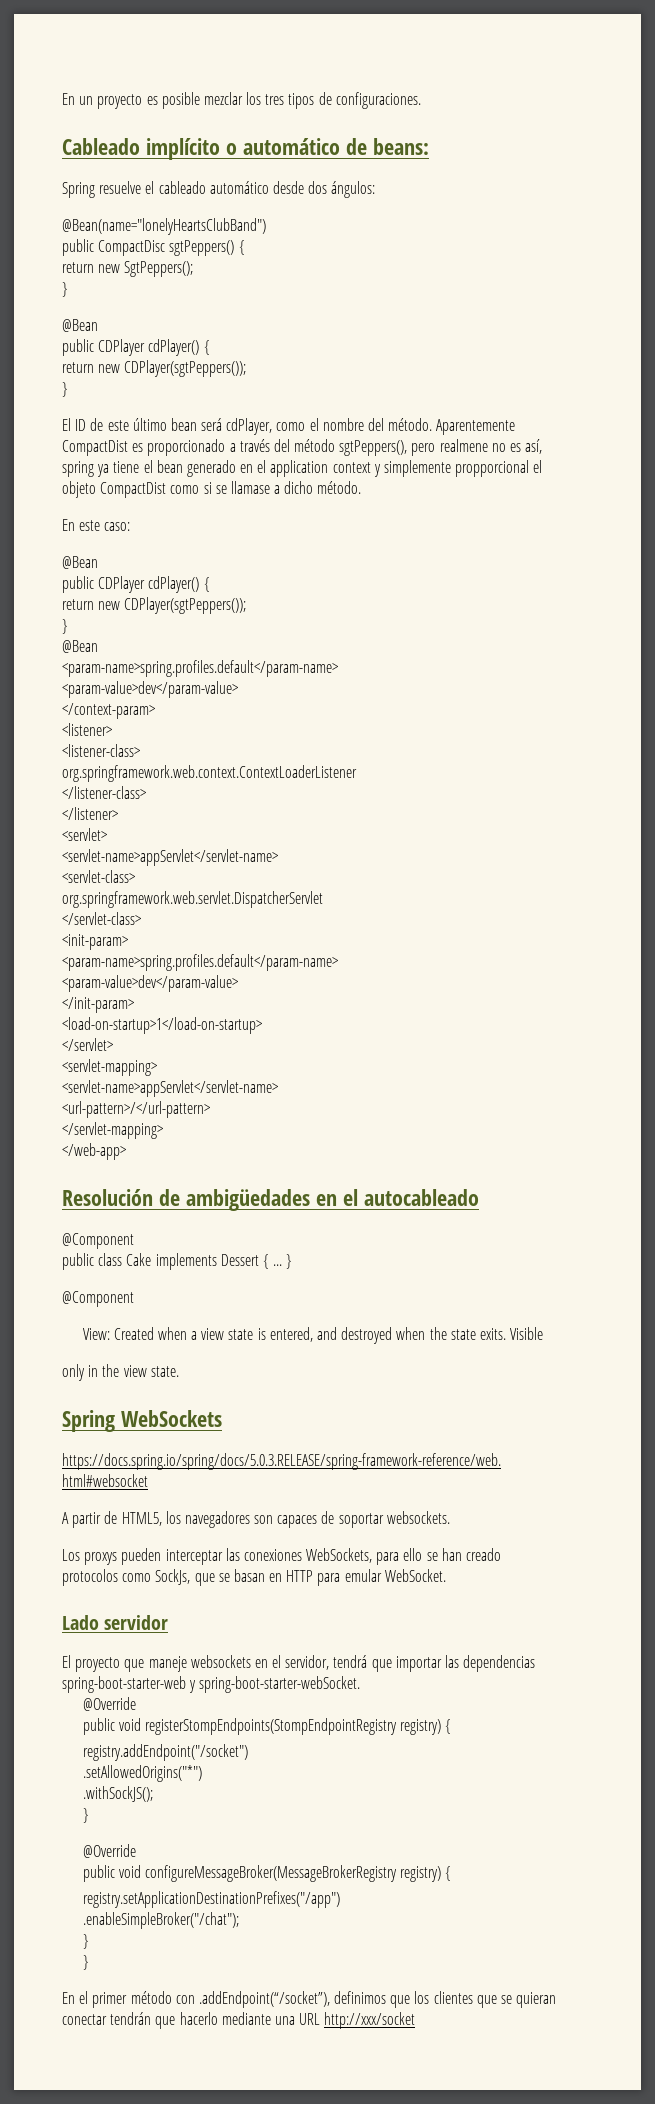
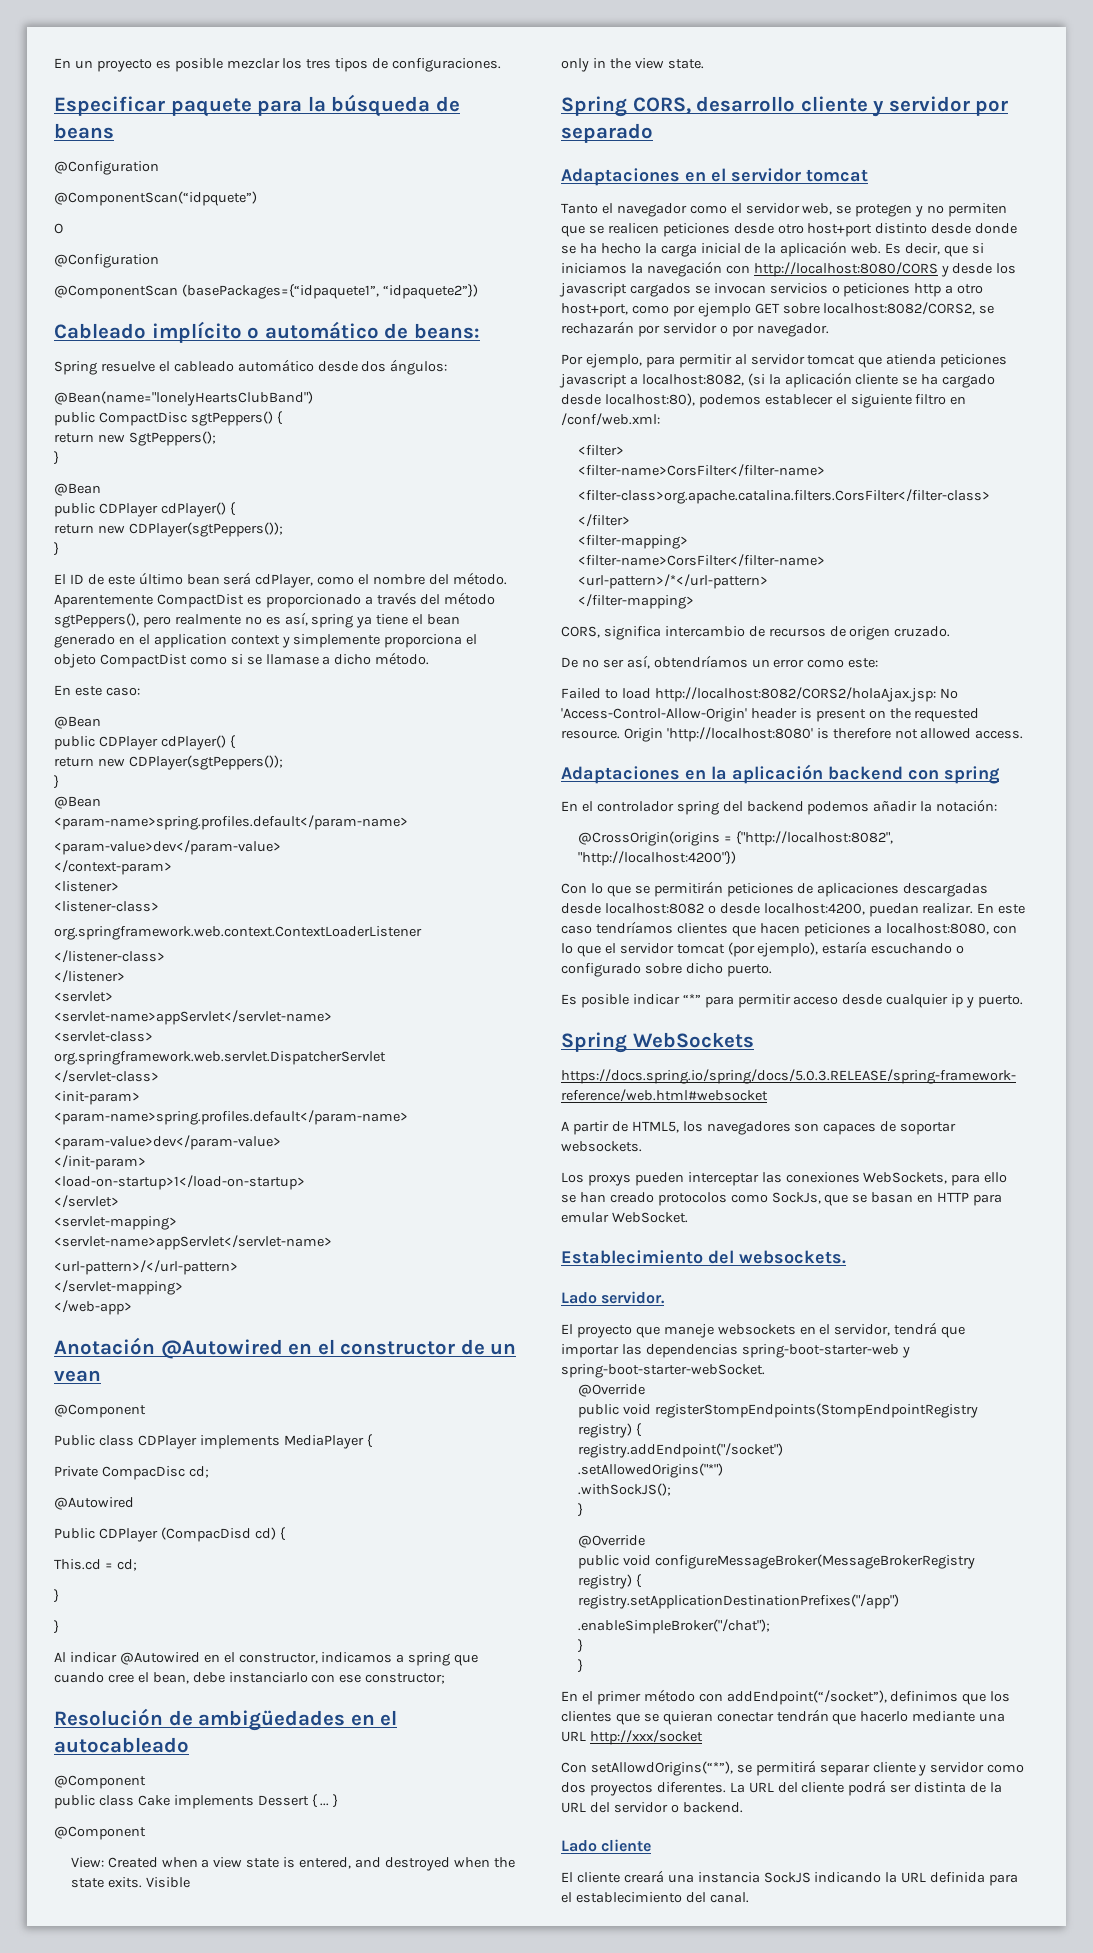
(421, 100) none -> [54,94,460,117] [54,123,114,139] [54,161,159,175] [54,191,257,206] [54,223,63,234] [54,254,159,268] [54,284,478,299] // Especificar paquete para la búsqueda de beans // @Configuration // @ComponentScan(“idpquete”) // O // @Configuration // @ComponentScan (basePackages={“idpaquete1”, “idpaquete2”})
[439,439,488,452] realmene -> [174,614,241,625] realmente
[455,460,530,477] propporcional -> [384,634,463,648] proporciona
(126, 1151) none -> [54,1337,517,1359] [54,1370,101,1382] [54,1404,146,1418] [54,1434,372,1449] [54,1466,209,1480] [54,1497,134,1510] [54,1527,285,1542] [54,1559,137,1571] [54,1589,59,1603] [54,1620,59,1634] [54,1652,479,1666] [54,1672,446,1684] // Anotación @Autowired en el constructor de un vean // @Component // Public class CDPlayer implements MediaPlayer { // Private CompacDisc cd; // @Autowired // Public CDPlayer (CompacDisd cd) { // This.cd = cd; // } // } // Al indicar @Autowired en el constructor, indicamos a spring que cuando cree el bean, debe instanciarlo con ese constructor;
(179, 1371) none -> [561,96,1009,117] [561,123,653,143] [561,168,868,186] [561,203,1008,217] [561,223,1018,237] [561,241,984,257] [561,261,1017,277] [559,283,984,297] [561,302,995,317] [561,321,829,337] [561,354,1008,368] [559,372,996,388] [561,393,967,408] [561,413,660,426] [577,445,624,456] [577,464,825,477] [577,489,990,504] [577,514,630,527] [577,535,688,549] [577,554,825,567] [577,574,768,589] [577,594,694,609] [561,626,951,640] [561,655,879,669] [561,687,958,702] [561,708,980,722] [561,727,1024,742] [561,764,1000,784] [561,799,998,815] [577,831,893,846] [577,851,736,866] [561,881,989,897] [561,903,1026,917] [561,921,1018,937] [561,941,965,957] [561,963,772,977] [561,994,1024,1008] // Spring CORS, desarrollo cliente y servidor por separado // Adaptaciones en el servidor tomcat // Tanto el navegador como el servidor web, se protegen y no permiten que se realicen peticiones desde otro host+port distinto desde donde se ha hecho la carga inicial de la aplicación web. Es decir, que si iniciamos la navegación con http://localhost:8080/CORS y desde los javascript cargados se invocan servicios o peticiones http a otro host+port, como por ejemplo GET sobre localhost:8082/CORS2, se rechazarán por servidor o por navegador. // Por ejemplo, para permitir al servidor tomcat que atienda peticiones javascript a localhost:8082, (si la aplicación cliente se ha cargado desde localhost:80), podemos establecer el siguiente filtro en /conf/web.xml: // <filter> // <filter-name>CorsFilter</filter-name> // <filter-class>org.apache.catalina.filters.CorsFilter</filter-class> // </filter> // <filter-mapping> // <filter-name>CorsFilter</filter-name> // <url-pattern>/*</url-pattern> // </filter-mapping> // CORS, significa intercambio de recursos de origen cruzado. // De no ser así, obtendríamos un error como este: // Failed to load http://localhost:8082/CORS2/holaAjax.jsp: No 'Access-Control-Allow-Origin' header is present on the requested resource. Origin 'http://localhost:8080' is therefore not allowed access. // Adaptaciones en la aplicación backend con spring // En el controlador spring del backend podemos añadir la notación: // @CrossOrigin(origins = {"http://localhost:8082", "http://localhost:4200"}) // Con lo que se permitirán peticiones de aplicaciones descargadas desde localhost:8082 o desde localhost:4200, puedan realizar. En este caso tendríamos clientes que hacen peticiones a localhost:8080, con lo que el servidor tomcat (por ejemplo), estaría escuchando o configurado sobre dicho puerto. // Es posible indicar “*” para permitir acceso desde cualquier ip y puerto.
[62,1615,169,1630] // Lado servidor -> [561,1250,846,1264] [561,1291,666,1304] // Establecimiento del websockets. // Lado servidor.
[198,1991,330,2008] .addEndpoint(“/socket”), -> [726,1690,887,1705] addEndpoint(“/socket”),
(416, 2020) none -> [561,1760,1025,1776] [561,1780,1003,1796] [561,1802,743,1813] [561,1839,652,1852] [561,1870,1019,1886] [561,1892,749,1903] // Con setAllowdOrigins(“*”), se permitirá separar cliente y servidor como dos proyectos diferentes. La URL del cliente podrá ser distinta de la URL del servidor o backend. // Lado cliente // El cliente creará una instancia SockJS indicando la URL definida para el establecimiento del canal.

